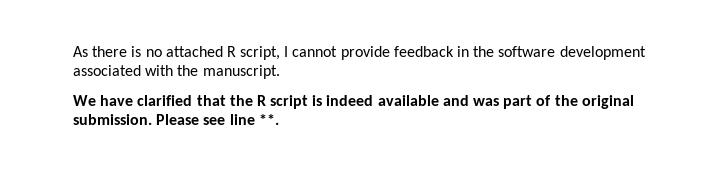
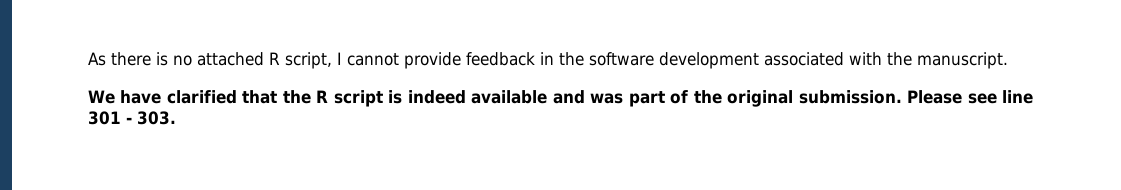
[258,114,279,125] **. -> [88,111,176,125] 301 - 303.

